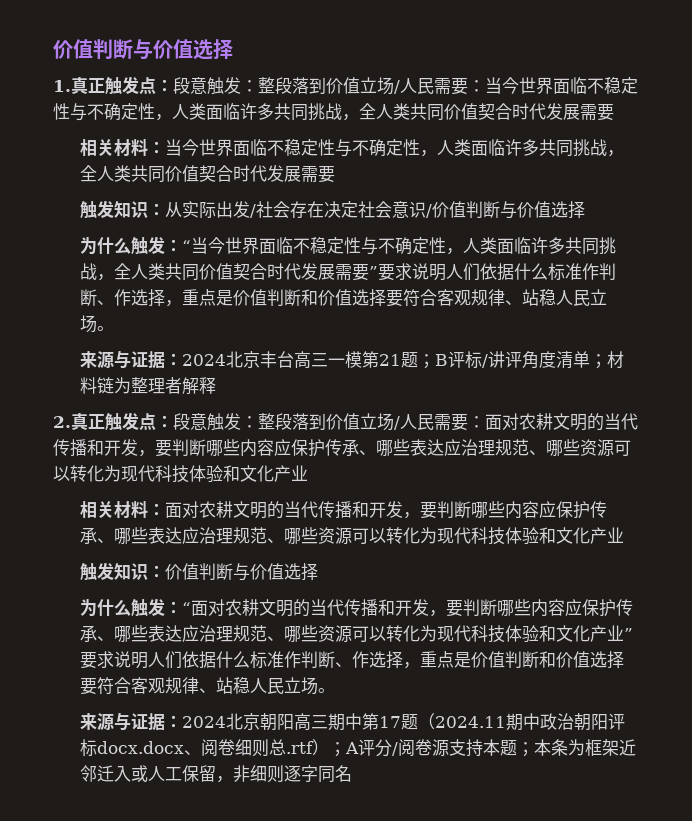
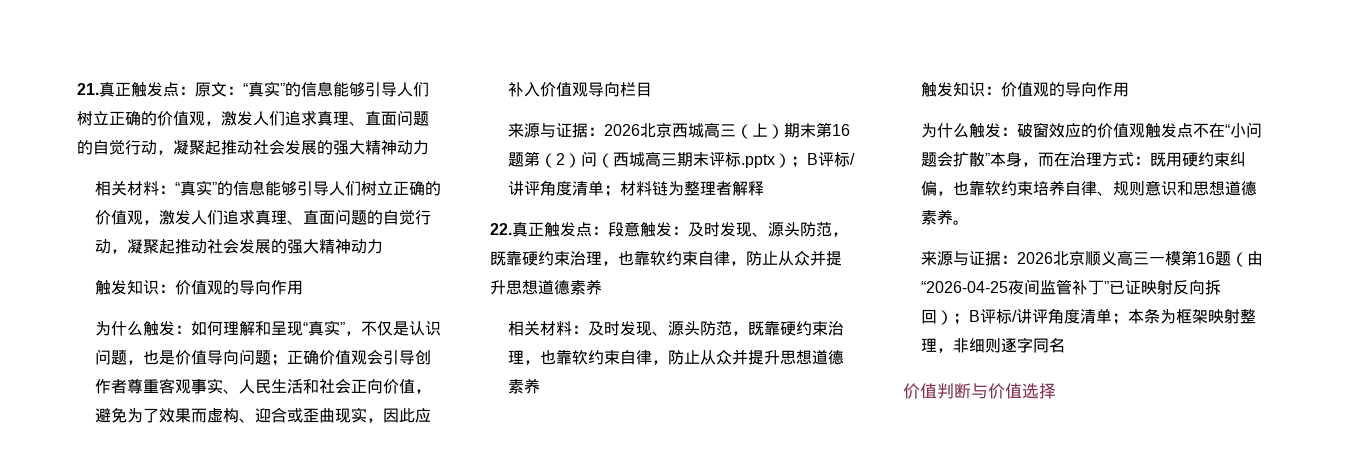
[53,39,233,60] [53,76,638,95] [53,103,614,121] [80,139,625,157] [80,165,336,183] [80,200,586,219] [80,236,617,255] [80,263,617,281] [80,289,608,307] [80,315,115,333] [80,350,419,369] 价值判断与价值选择 // 1.真正触发点：段意触发：整段落到价值立场/人民需要：当今世界面临不稳定性与不确定性，人类面临许多共同挑战，全人类共同价值契合时代发展需要 // 相关材料：当今世界面临不稳定性与不确定性，人类面临许多共同挑战，全人类共同价值契合时代发展需要 // 触发知识：从实际出发/社会存在决定社会意识/价值判断与价值选择 // 为什么触发：“当今世界面临不稳定性与不确定性，人类面临许多共同挑战，全人类共同价值契合时代发展需要”要求说明人们依据什么标准作判断、作选择，重点是价值判断和价值选择要符合客观规律、站稳人民立场。 // 来源与证据：2024北京丰台高三一模第21题 -> [77,81,429,97] [77,110,429,126] [77,139,429,155] [95,180,442,196] [95,209,432,225] [95,238,384,254] [95,280,304,295] [95,320,442,336] [95,349,432,366] [95,378,432,394] [95,407,432,423] [508,82,653,97] [508,122,851,139] [508,151,792,168] 21.真正触发点：原文：“真实”的信息能够引导人们树立正确的价值观，激发人们追求真理、直面问题的自觉行动，凝聚起推动社会发展的强大精神动力 // 相关材料：“真实”的信息能够引导人们树立正确的价值观，激发人们追求真理、直面问题的自觉行动，凝聚起推动社会发展的强大精神动力 // 触发知识：价值观的导向作用 // 为什么触发：如何理解和呈现“真实”，不仅是认识问题，也是价值导向问题；正确价值观会引导创作者尊重客观事实、人民生活和社会正向价值，避免为了效果而虚构、迎合或歪曲现实，因此应补入价值观导向栏目 // 来源与证据：2026北京西城高三（上）期末第16题第（2）问（西城高三期末评标.pptx）
[53,412,638,431] [53,439,631,457] [53,465,308,483] [80,501,608,519] [80,527,625,545] [80,562,319,581] [80,598,634,617] [80,625,634,643] [80,651,625,669] [80,677,336,695] [80,712,626,731] [80,739,637,757] [80,765,353,783] 2.真正触发点：段意触发：整段落到价值立场/人民需要：面对农耕文明的当代传播和开发，要判断哪些内容应保护传承、哪些表达应治理规范、哪些资源可以转化为现代科技体验和文化产业 // 相关材料：面对农耕文明的当代传播和开发，要判断哪些内容应保护传承、哪些表达应治理规范、哪些资源可以转化为现代科技体验和文化产业 // 触发知识：价值判断与价值选择 // 为什么触发：“面对农耕文明的当代传播和开发，要判断哪些内容应保护传承、哪些表达应治理规范、哪些资源可以转化为现代科技体验和文化产业”要求说明人们依据什么标准作判断、作选择，重点是价值判断和价值选择要符合客观规律、站稳人民立场。 // 来源与证据：2024北京朝阳高三期中第17题（2024.11期中政治朝阳评标docx.docx、阅卷细则总.rtf）；A评分/阅卷源支持本题；本条为框架近邻迁入或人工保留，非细则逐字同名 -> [490,221,848,237] [490,250,842,266] [490,279,602,295] [508,321,845,336] [508,349,845,365] [508,378,541,394] [921,82,1130,97] [921,122,1263,138] [921,151,1247,167] [921,180,1258,196] [921,209,970,225] [921,250,1264,267] [921,279,1222,295] [921,308,1257,325] [921,337,1066,353] [903,383,1056,399] 22.真正触发点：段意触发：及时发现、源头防范，既靠硬约束治理，也靠软约束自律，防止从众并提升思想道德素养 // 相关材料：及时发现、源头防范，既靠硬约束治理，也靠软约束自律，防止从众并提升思想道德素养 // 触发知识：价值观的导向作用 // 为什么触发：破窗效应的价值观触发点不在“小问题会扩散”本身，而在治理方式：既用硬约束纠偏，也靠软约束培养自律、规则意识和思想道德素养。 // 来源与证据：2026北京顺义高三一模第16题（由“2026-04-25夜间监管补丁”已证映射反向拆回）；B评标/讲评角度清单；本条为框架映射整理，非细则逐字同名 // 价值判断与价值选择

